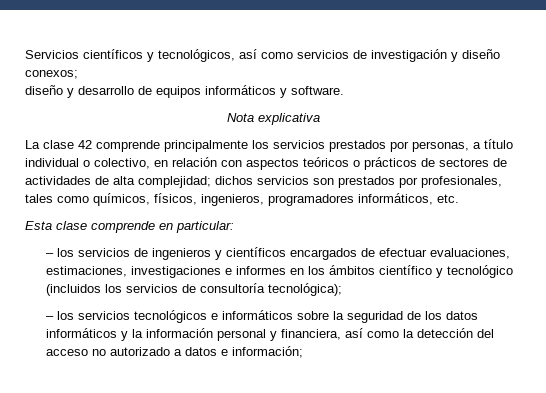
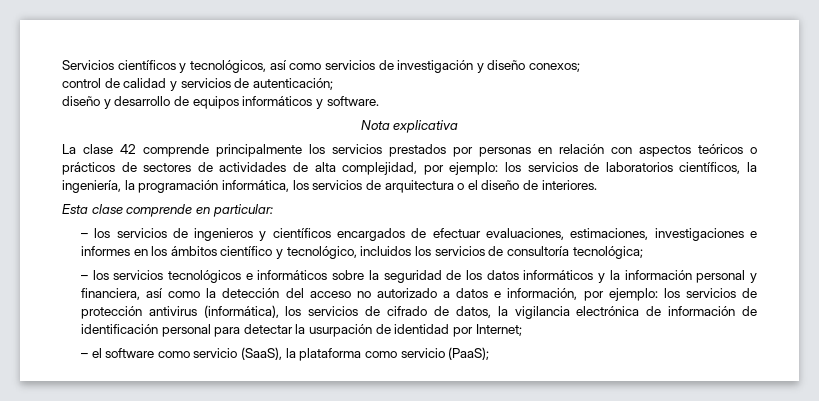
(78, 74) none -> [62,78,333,91] // control de calidad y servicios de autenticación;
[412,139,513,152] [25,158,150,169] personas, a título individual o colectivo, -> [479,147,531,157] personas
[138,176,502,188] [25,193,459,206] complejidad; dichos servicios son prestados por profesionales, tales como químicos, físicos, ingenieros, programadores informáticos, etc. -> [342,162,758,175] [62,180,597,193] complejidad, por ejemplo: los servicios de laboratorios científicos, la ingeniería, la programación informática, los servicios de arquitectura o el diseño de interiores.
[446,265,513,278] [45,284,101,296] tecnológico (incluidos -> [286,246,412,259] tecnológico, incluidos
[267,283,342,296] tecnológica); -> [572,246,643,259] tecnológica;
[231,346,303,358] información; -> [507,288,757,301] [80,305,758,319] [80,324,522,337] [80,347,490,361] información, por ejemplo: los servicios de protección antivirus (informática), los servicios de cifrado de datos, la vigilancia electrónica de información de identificación personal para detectar la usurpación de identidad por Internet; // – el software como servicio (SaaS), la plataforma como servicio (PaaS);

